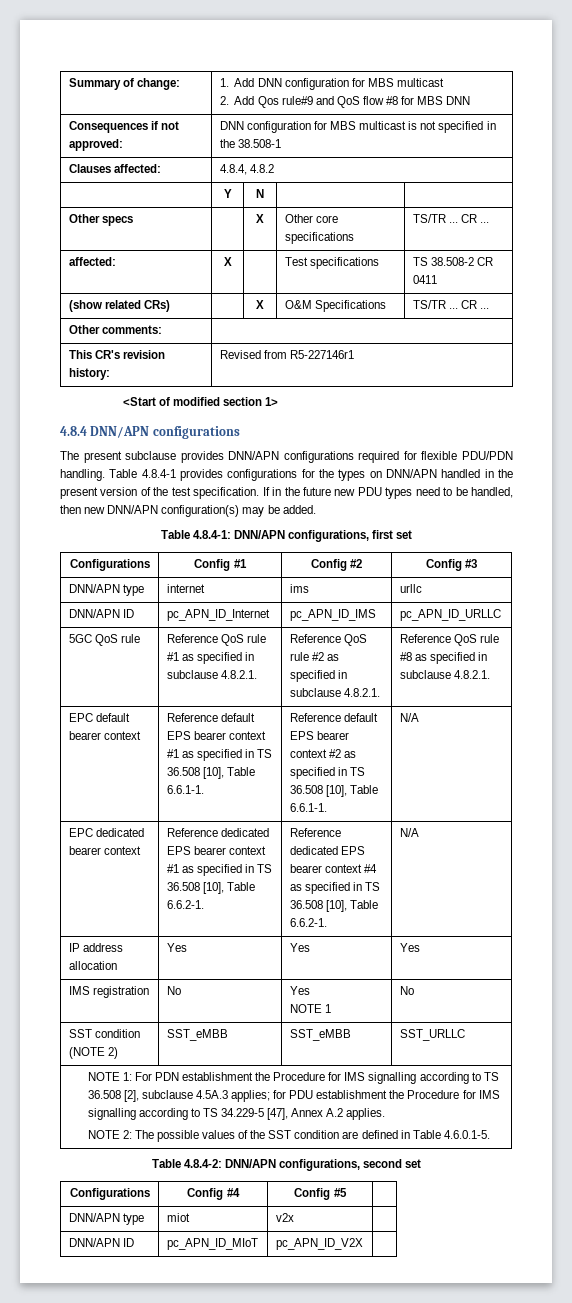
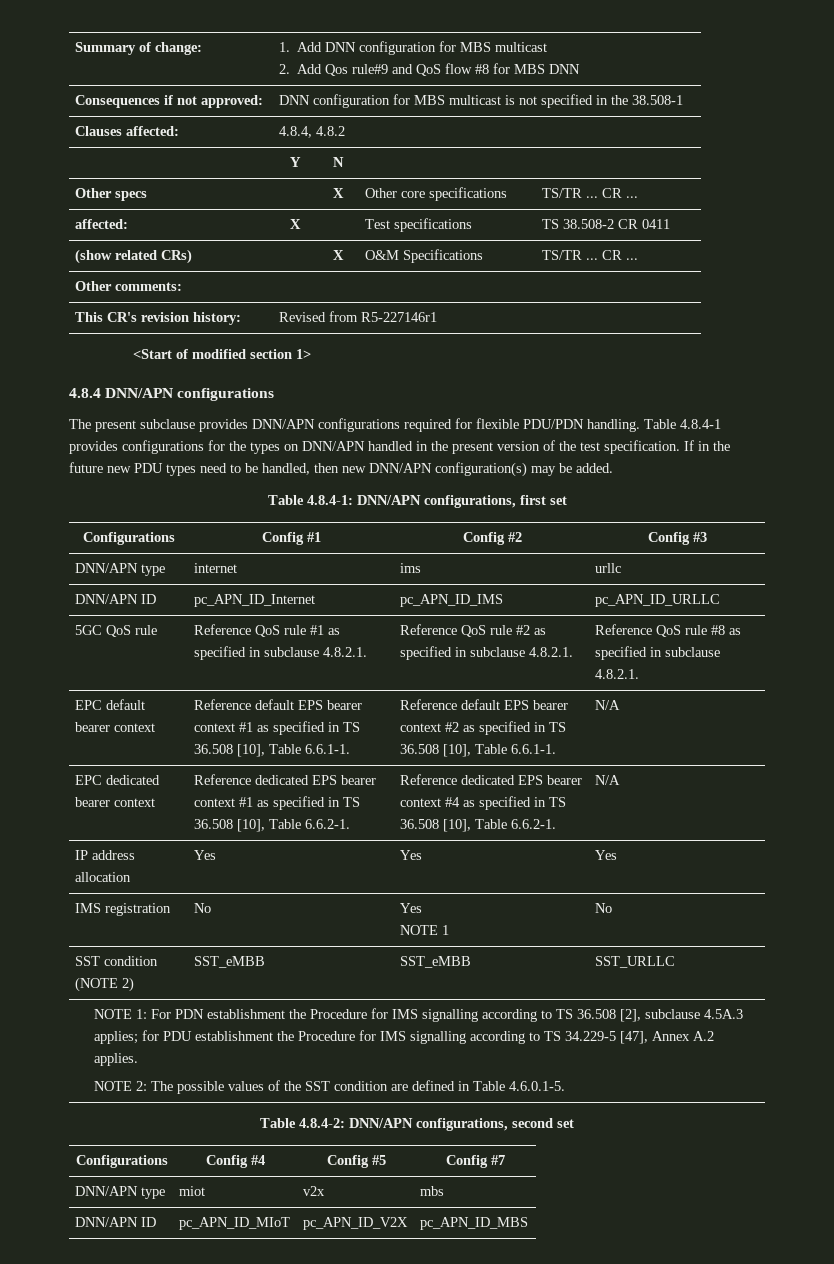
(347, 1192) none -> [445,1155,505,1168] Config #7
(294, 1217) none -> [419,1186,444,1196] mbs
(363, 1244) none -> [419,1217,528,1230] pc_APN_ID_MBS

